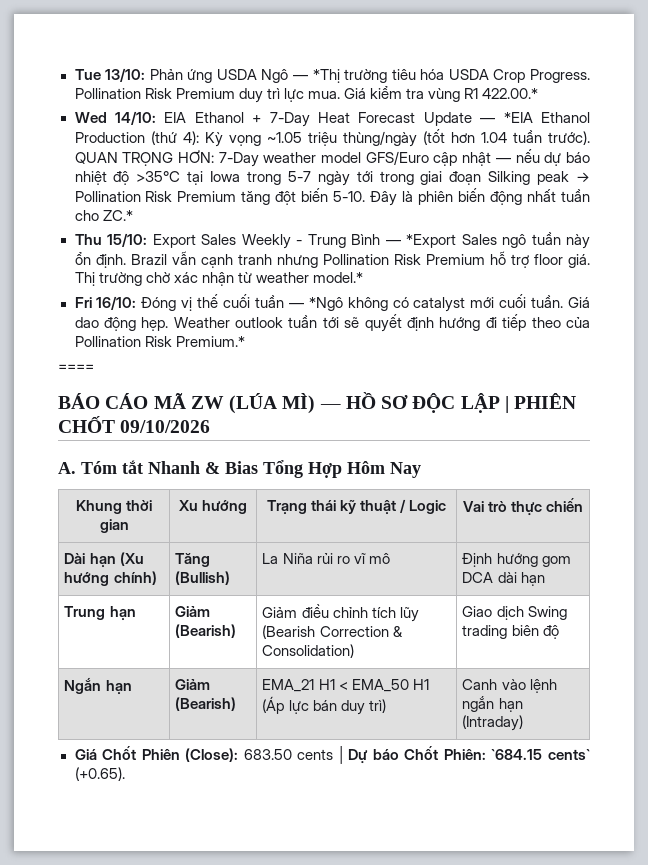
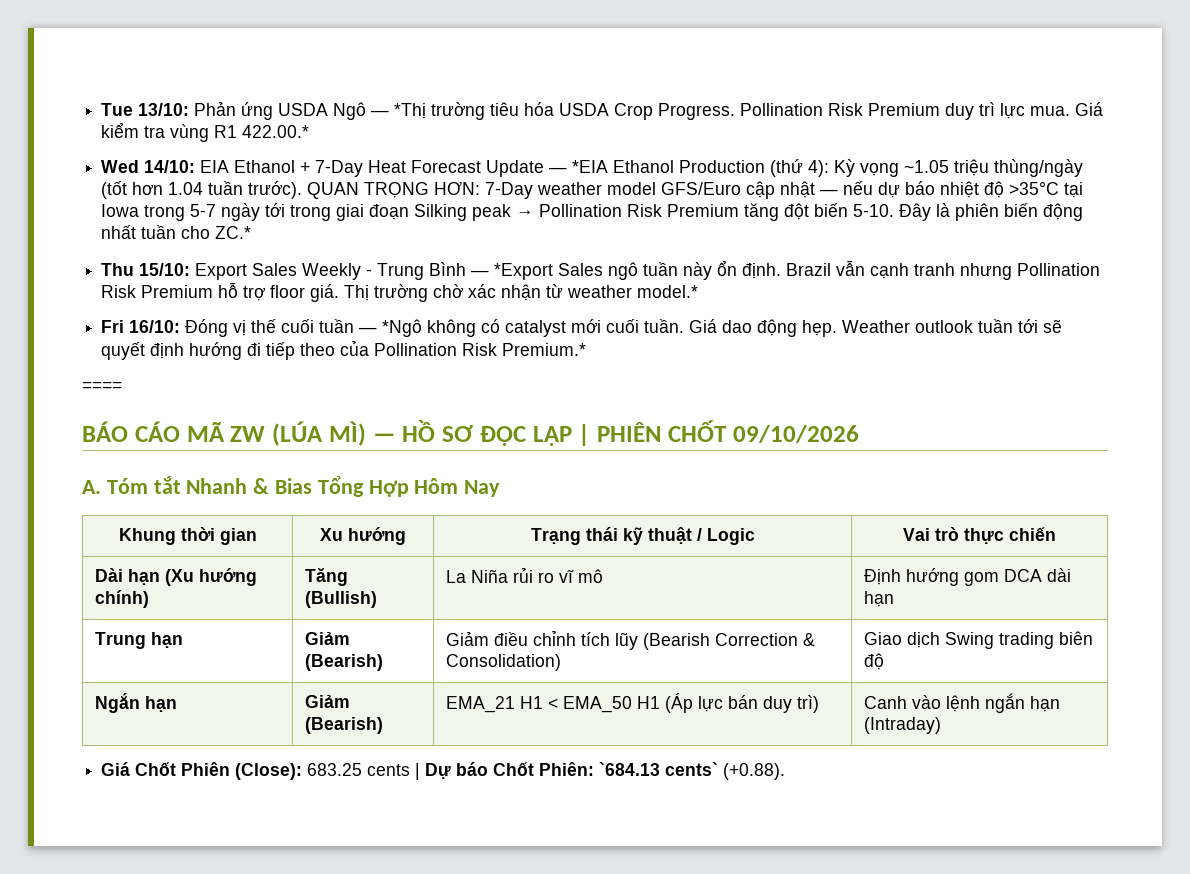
[243,749,292,760] 683.50 -> [307,763,363,776] 683.25
[491,749,591,760] [74,767,125,781] `684.15 cents` (+0.65). -> [599,762,786,780] `684.13 cents` (+0.88).

